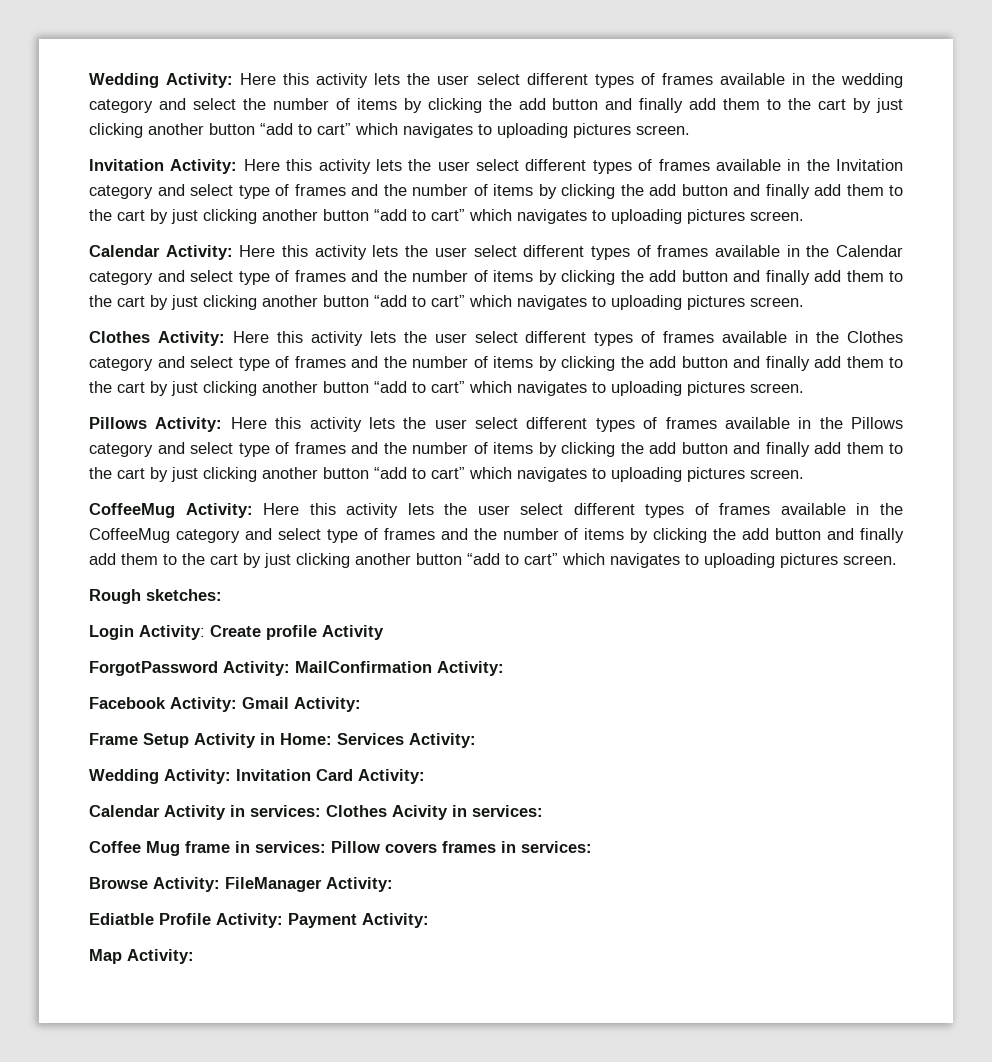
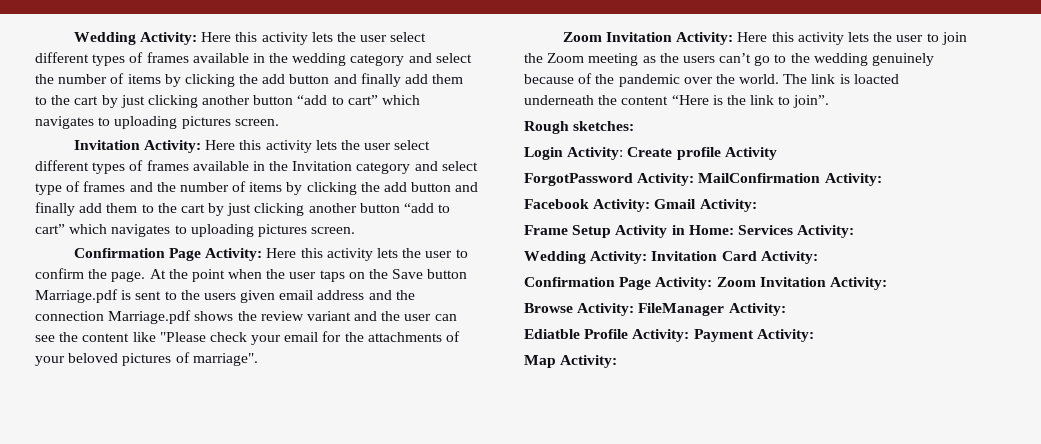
[89,245,903,260] [89,270,903,285] [89,295,804,310] [89,331,903,346] [89,356,903,371] [89,381,804,396] [89,417,903,432] [89,442,903,457] [89,467,804,482] [89,503,903,518] [89,528,905,543] [89,553,897,568] Calendar Activity: Here this activity lets the user select different types of frames available in the Calendar category and select type of frames and the number of items by clicking the add button and finally add them to the cart by just clicking another button “add to cart” which navigates to uploading pictures screen. // Clothes Activity: Here this activity lets the user select different types of frames available in the Clothes category and select type of frames and the number of items by clicking the add button and finally add them to the cart by just clicking another button “add to cart” which navigates to uploading pictures screen. // Pillows Activity: Here this activity lets the user select different types of frames available in the Pillows category and select type of frames and the number of items by clicking the add button and finally add them to the cart by just clicking another button “add to cart” which navigates to uploading pictures screen. // CoffeeMug Activity: Here this activity lets the user select different types of frames available in the CoffeeMug category and select type of frames and the number of items by clicking the add button and finally add them to the cart by just clicking another button “add to cart” which navigates to uploading pictures screen. -> [73,248,468,261] [35,268,468,282] [35,289,415,303] [35,310,457,324] [35,331,461,345] [35,352,258,366] [562,32,967,45] [524,53,935,66] [524,73,899,87] [524,95,830,108] Confirmation Page Activity: Here this activity lets the user to confirm the page. At the point when the user taps on the Save button Marriage.pdf is sent to the users given email address and the connection Marriage.pdf shows the review variant and the user can see the content like "Please check your email for the attachments of your beloved pictures of marriage". // Zoom Invitation Activity: Here this activity lets the user to join the Zoom meeting as the users can’t go to the wedding genuinely because of the pandemic over the world. The link is loacted underneath the content “Here is the link to join”.
[89,805,543,820] [89,841,592,856] Calendar Activity in services: Clothes Acivity in services: // Coffee Mug frame in services: Pillow covers frames in services: -> [524,277,887,290] Confirmation Page Activity: Zoom Invitation Activity:

